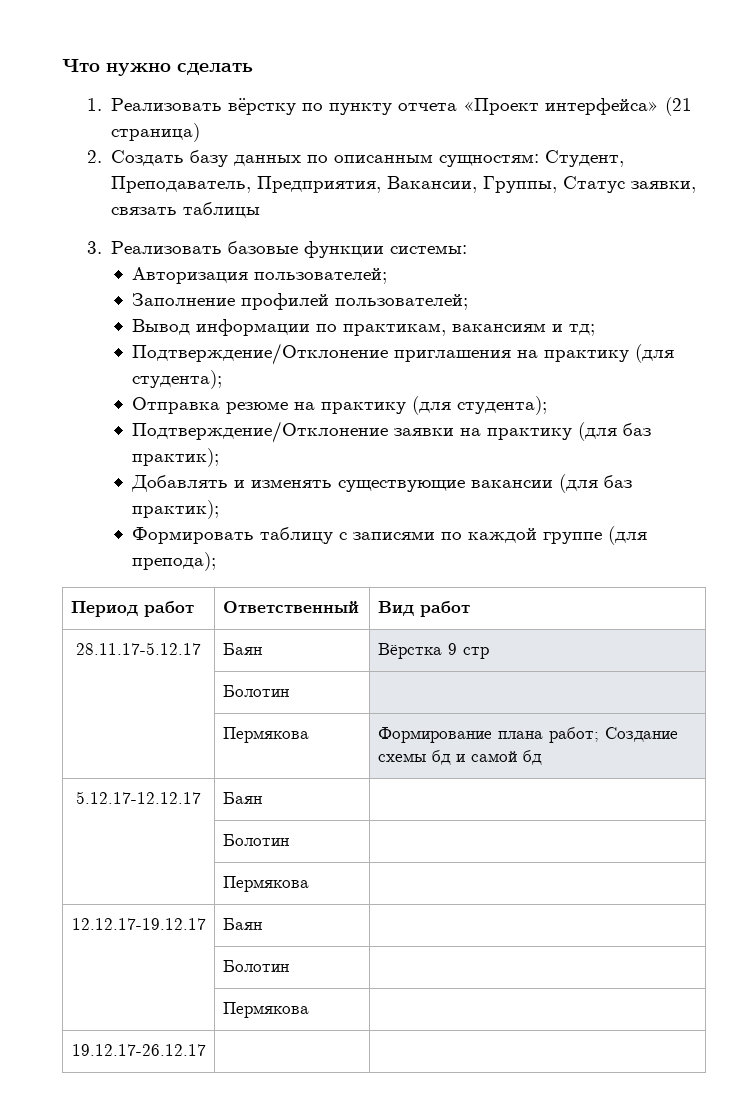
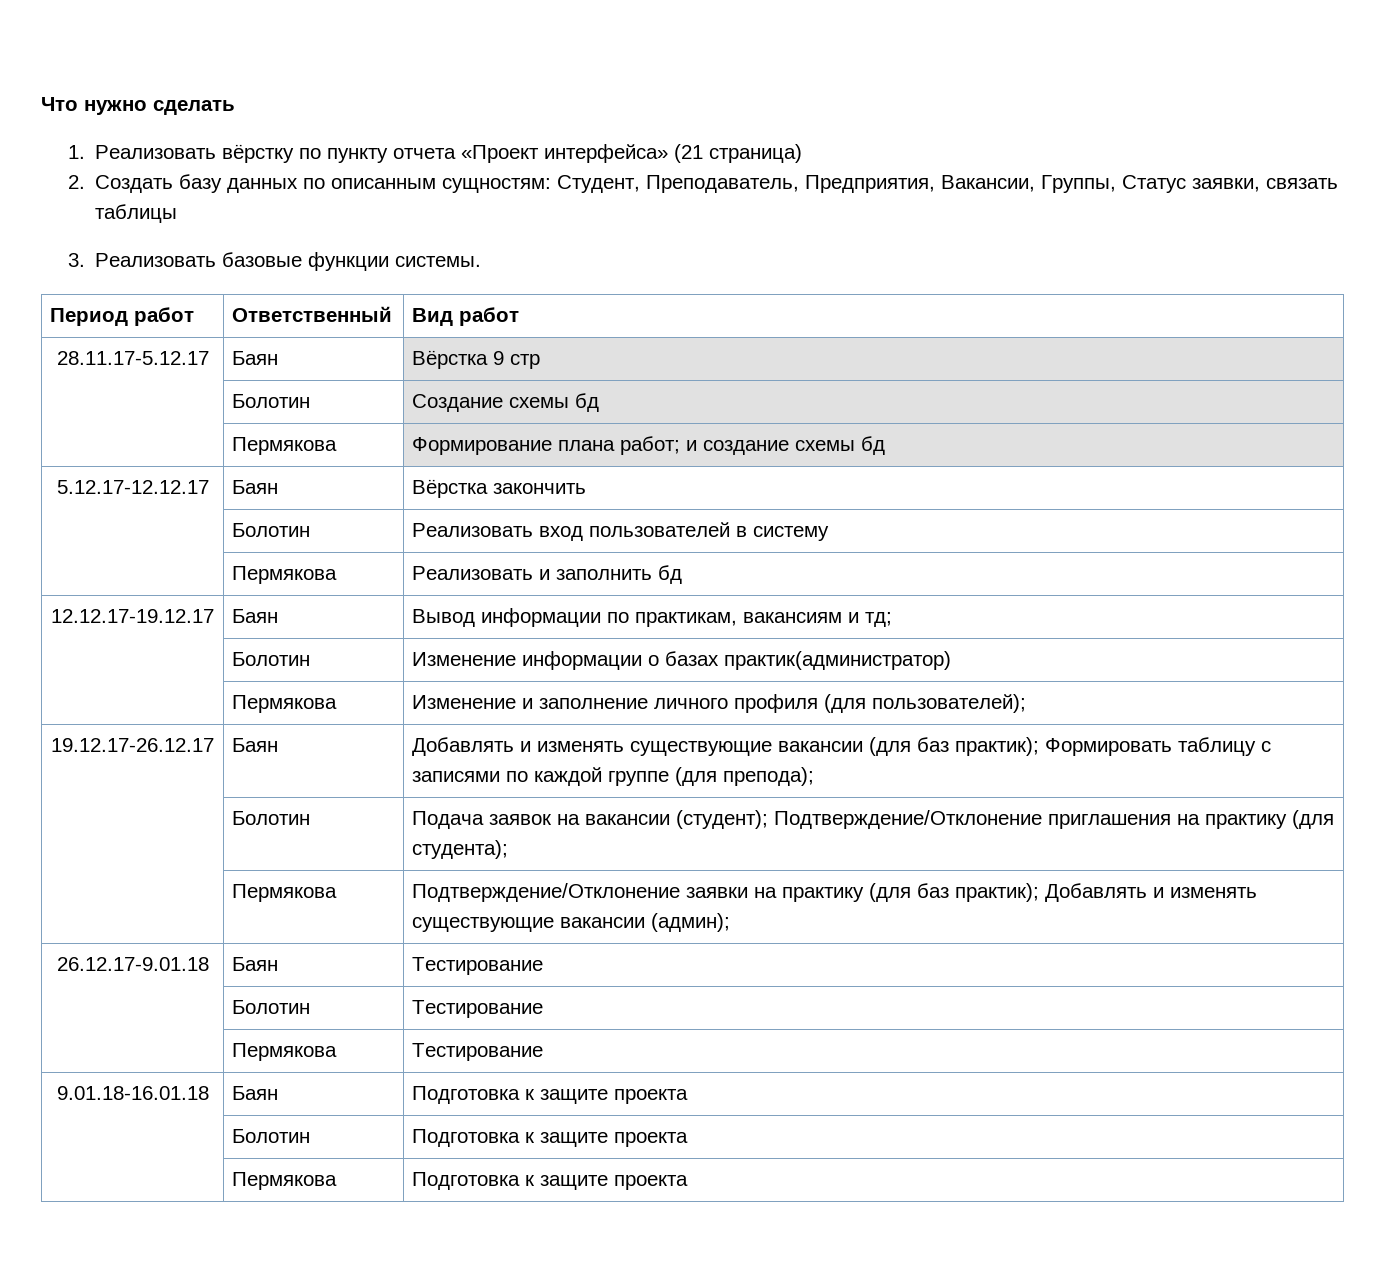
[390,245,468,254] [132,267,388,284] [132,293,469,310] [132,319,596,336] [132,343,675,365] [132,370,223,389] [132,396,548,415] [132,421,652,443] [132,448,220,467] [131,474,633,493] [132,500,220,519] [132,526,648,545] [132,552,217,571] системы: // Авторизация пользователей; // Заполнение профилей пользователей; // Вывод информации по практикам, вакансиям и тд; // Подтверждение/Отклонение приглашения на практику (для студента); // Отправка резюме на практику (для студента); // Подтверждение/Отклонение заявки на практику (для баз практик); // Добавлять и изменять существующие вакансии (для баз практик); // Формировать таблицу с записями по каждой группе (для препода); -> [395,256,482,267] системы.
(289, 691) none -> [412,393,600,412] Создание схемы бд
[604,727,678,742] [377,750,542,765] Создание схемы бд и самой бд -> [686,436,886,455] и создание схемы бд
[222,834,289,846] [222,876,309,892] [71,918,206,930] [222,918,262,930] [222,960,289,972] [222,1002,309,1018] [71,1044,206,1056] // | Болотин | // | Пермякова | // 12.12.17-19.12.17 | Баян | // | Болотин | // | Пермякова | // 19.12.17-26.12.17 | | -> [412,479,587,498] [232,523,311,537] [412,522,830,541] [232,566,338,584] [412,565,683,584] [51,609,214,623] [232,609,279,623] [412,608,893,627] [232,652,311,666] [412,651,952,670] [232,695,338,713] [412,694,1027,713] [51,738,214,752] [232,738,279,752] [412,737,1272,756] [412,767,815,786] [232,811,311,825] [412,810,1335,829] [412,840,509,859] [232,884,338,902] [412,883,1258,902] [412,913,731,932] [56,957,209,971] [232,957,279,971] [412,957,544,975] [232,1000,311,1014] [412,1000,544,1018] [232,1043,338,1061] [412,1043,544,1061] [56,1086,209,1100] [232,1086,279,1100] [412,1086,689,1104] [232,1129,311,1143] [412,1129,689,1147] [232,1172,338,1190] [412,1172,689,1190] Вёрстка закончить // | Болотин | Реализовать вход пользователей в систему // | Пермякова | Реализовать и заполнить бд // 12.12.17-19.12.17 | Баян | Вывод информации по практикам, вакансиям и тд; // | Болотин | Изменение информации о базах практик(администратор) // | Пермякова | Изменение и заполнение личного профиля (для пользователей); // 19.12.17-26.12.17 | Баян | Добавлять и изменять существующие вакансии (для баз практик); Формировать таблицу с записями по каждой группе (для препода); // | Болотин | Подача заявок на вакансии (студент); Подтверждение/Отклонение приглашения на практику (для студента); // | Пермякова | Подтверждение/Отклонение заявки на практику (для баз практик); Добавлять и изменять существующие вакансии (админ); // 26.12.17-9.01.18 | Баян | Тестирование // | Болотин | Тестирование // | Пермякова | Тестирование // 9.01.18-16.01.18 | Баян | Подготовка к защите проекта // | Болотин | Подготовка к защите проекта // | Пермякова | Подготовка к защите проекта

